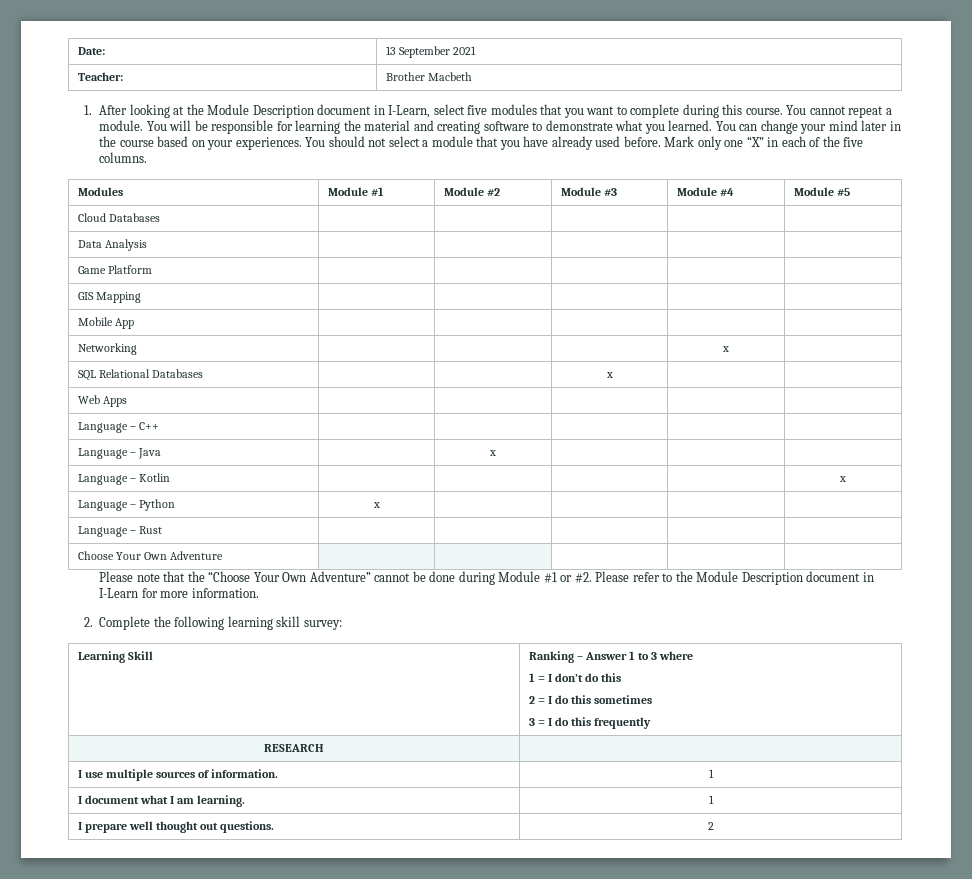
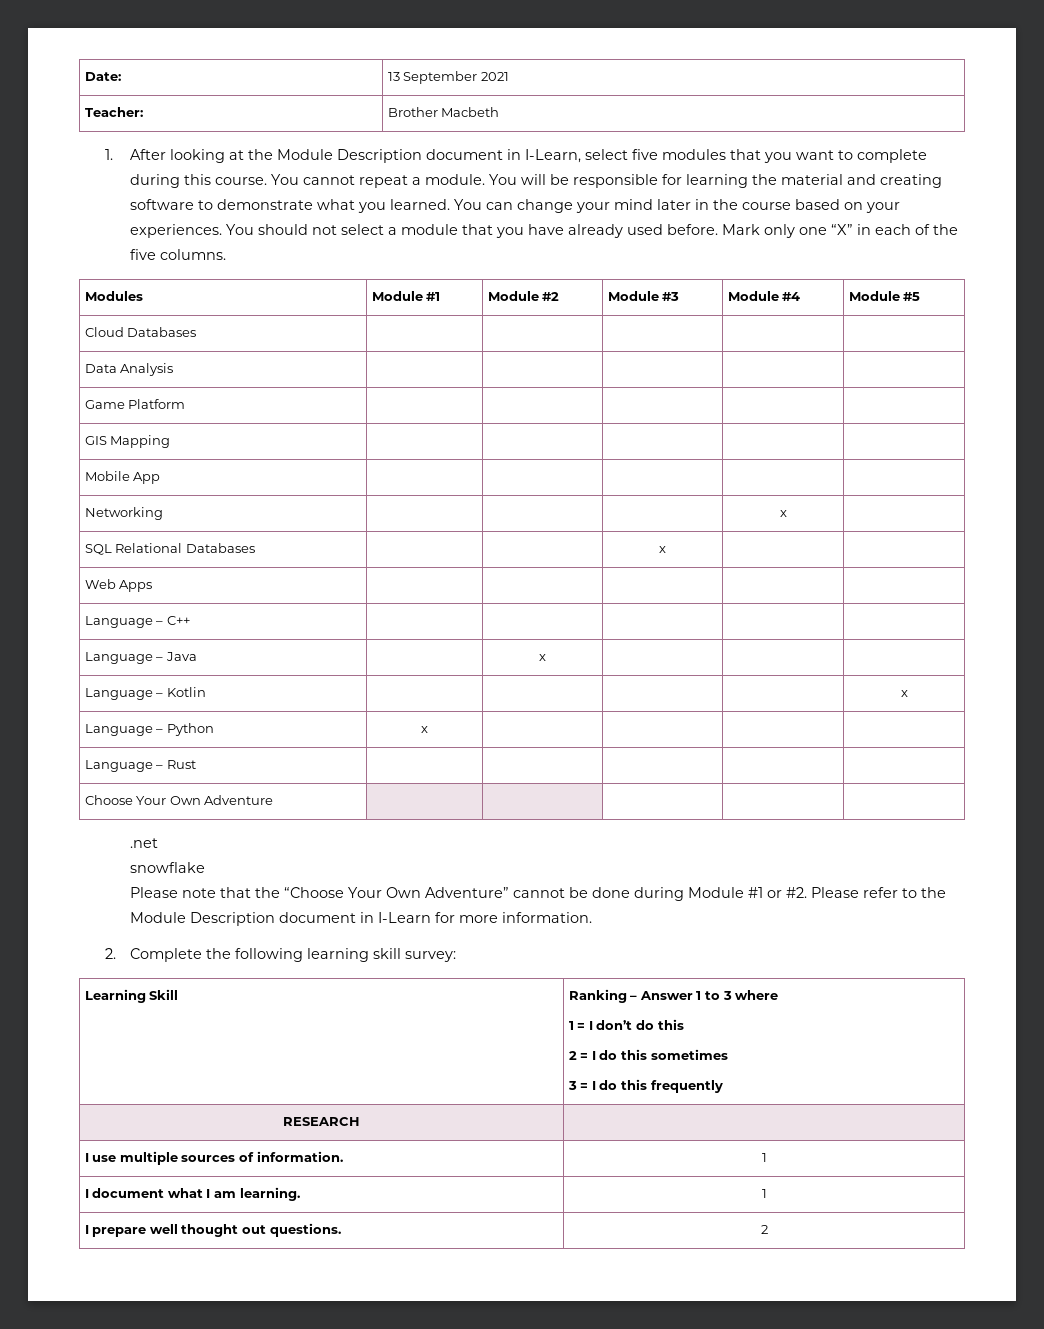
(224, 555) none -> [130,838,159,848] [130,862,206,873] // .net // snowflake

